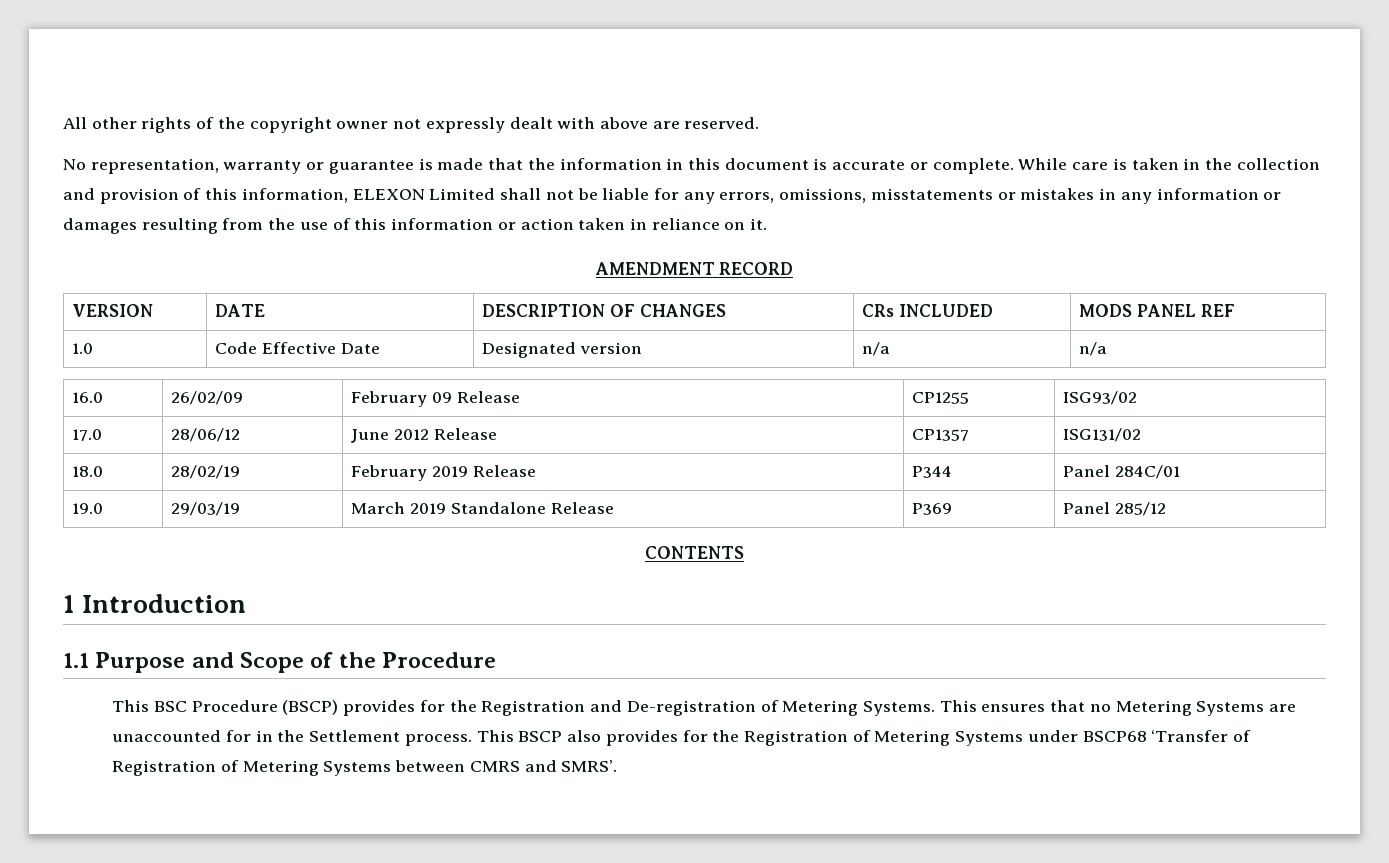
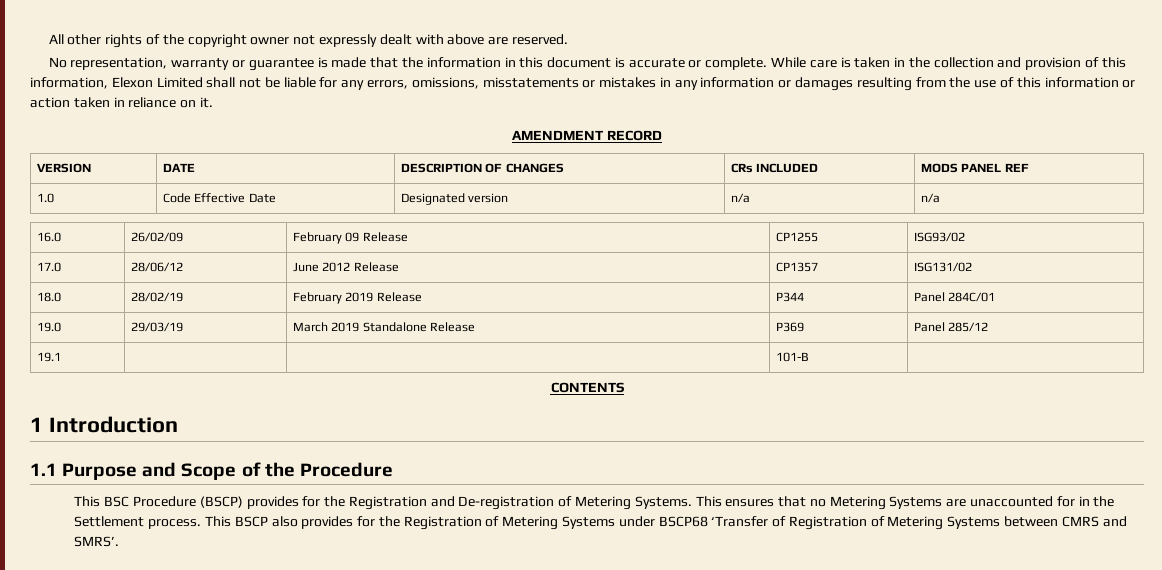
[352,189,425,200] ELEXON -> [111,77,153,88] Elexon
(1167, 509) none -> [37,352,62,362] [776,352,810,362] // 19.1 | | | 101-B |

